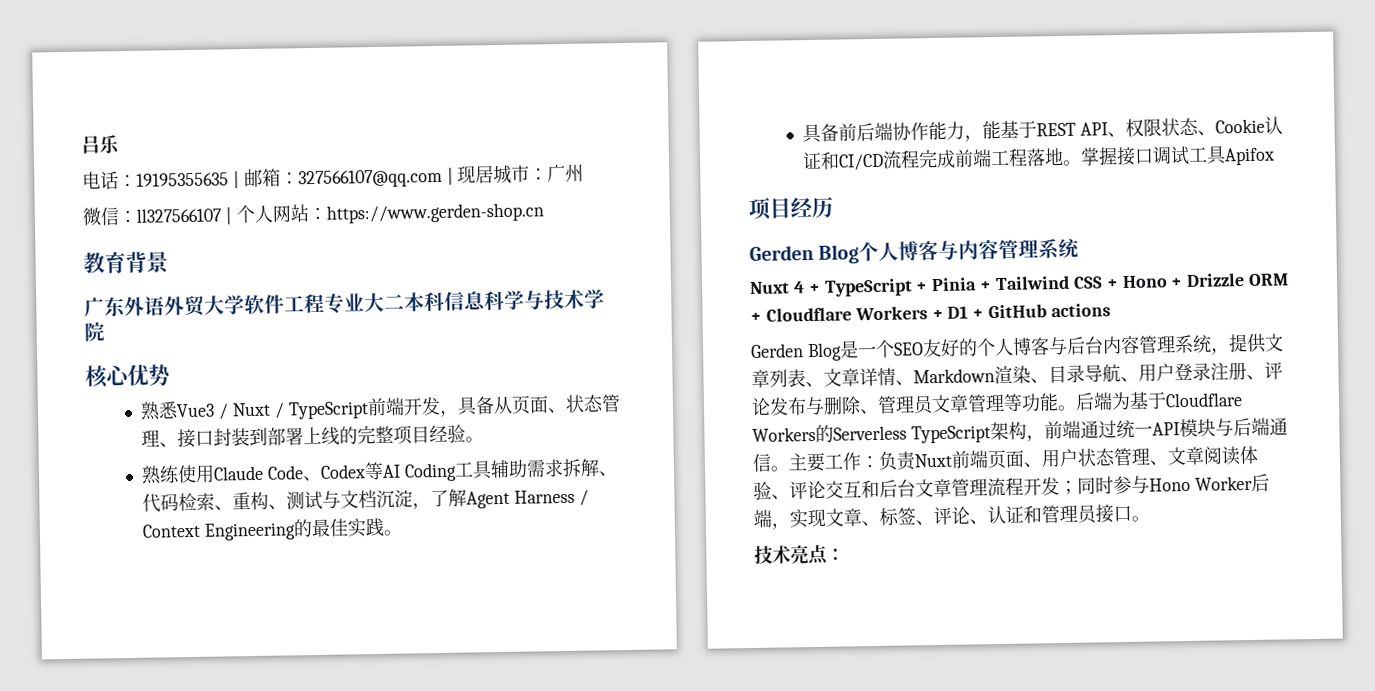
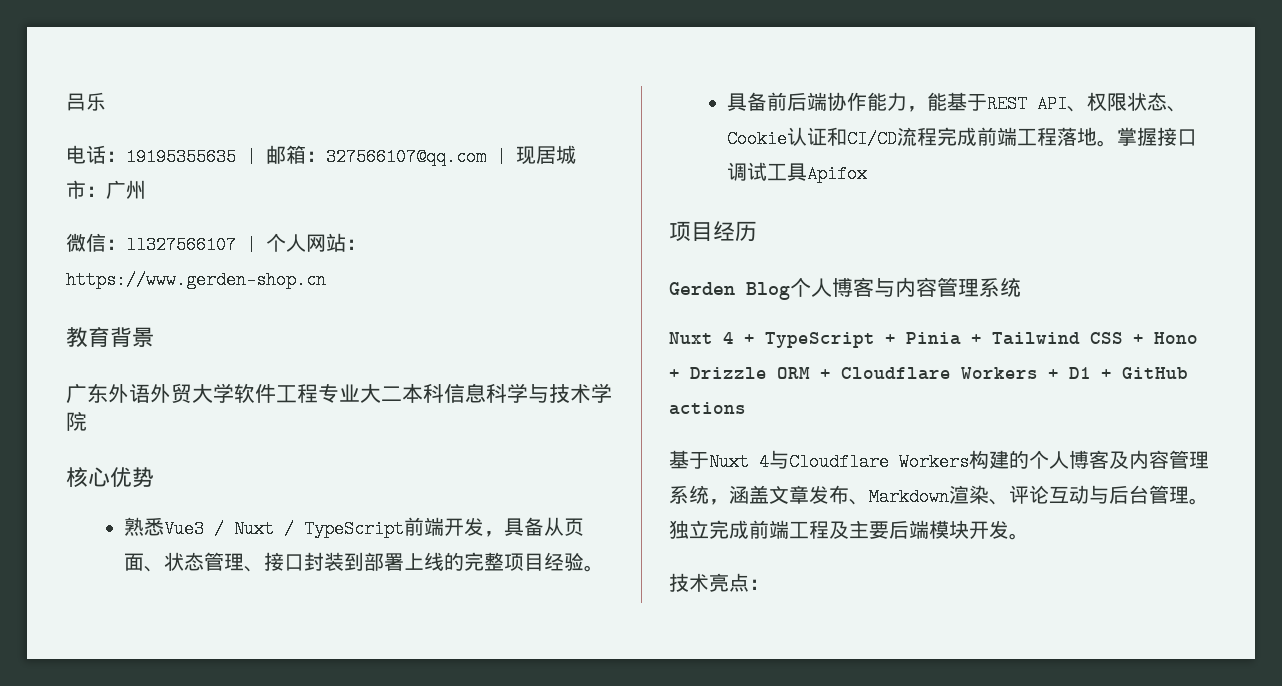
[141,458,619,485] [142,488,590,513] [142,517,404,541] // 熟练使用Claude Code、Codex等AI Coding工具辅助需求拆解、代码检索、重构、测试与文档沉淀，了解Agent Harness / Context Engineering的最佳实践。 -> (604, 568) none
[750,338,960,362] Gerden Blog是一个SEO友好 -> [669,450,1009,471] 基于Nuxt 4与Cloudflare Workers构建
[1047,336,1104,356] 与后台 -> [1109,451,1129,469] 及
[1227,333,1284,354] [751,361,1283,388] [751,391,1243,416] [752,417,1288,444] [752,445,1258,473] [753,473,1270,500] [753,504,1132,530] 提供文章列表、文章详情、Markdown渲染、目录导航、用户登录注册、评论发布与删除、管理员文章管理等功能。后端为基于Cloudflare Workers的Serverless TypeScript架构，前端通过统一API模块与后端通信。主要工作：负责Nuxt前端页面、用户状态管理、文章阅读体验、评论交互和后台文章管理流程开发；同时参与Hono Worker后端，实现文章、标签、评论、认证和管理员接口 -> [729,485,1209,506] [669,520,1009,539] 涵盖文章发布、Markdown渲染、评论互动与后台管理。独立完成前端工程及主要后端模块开发

